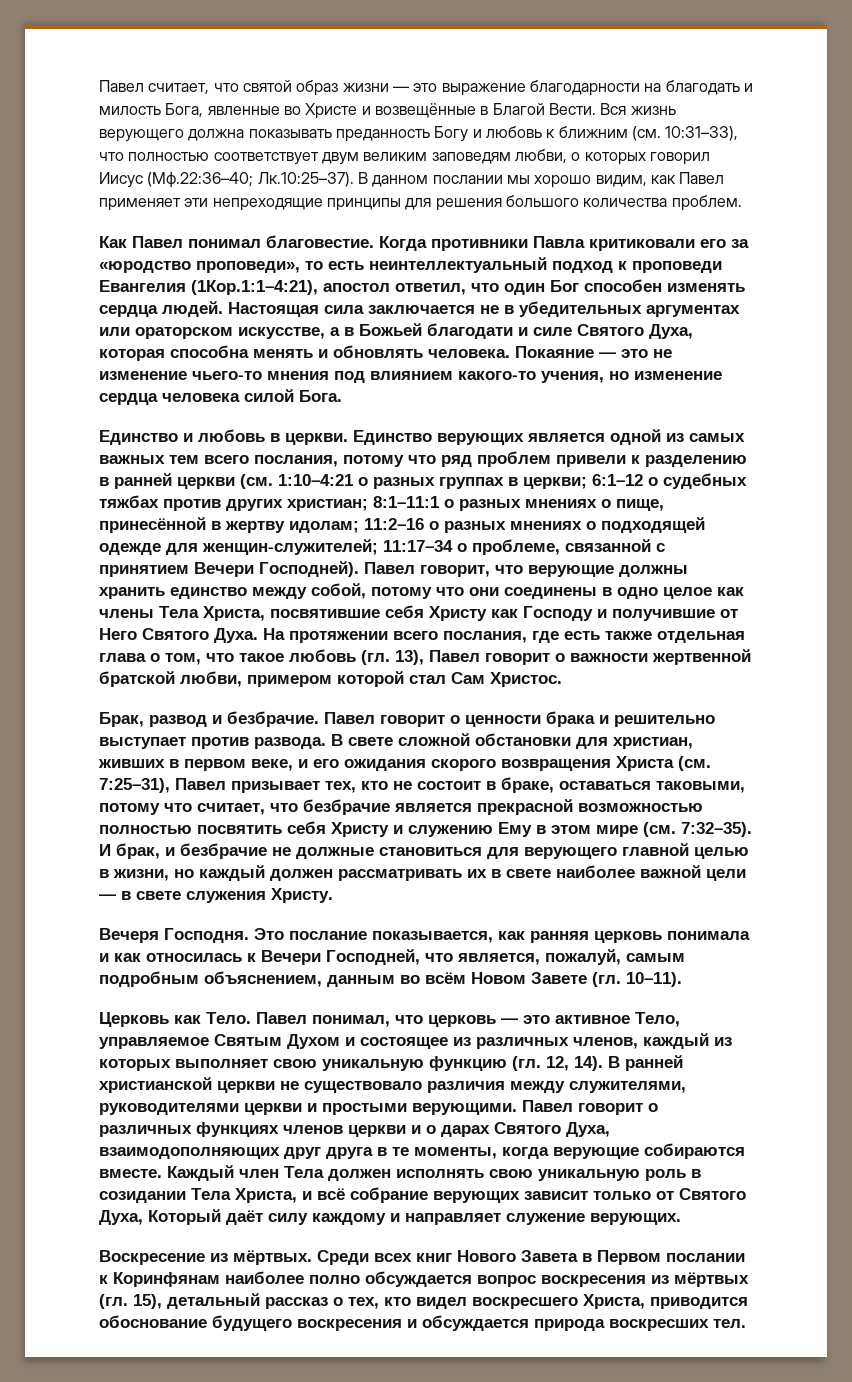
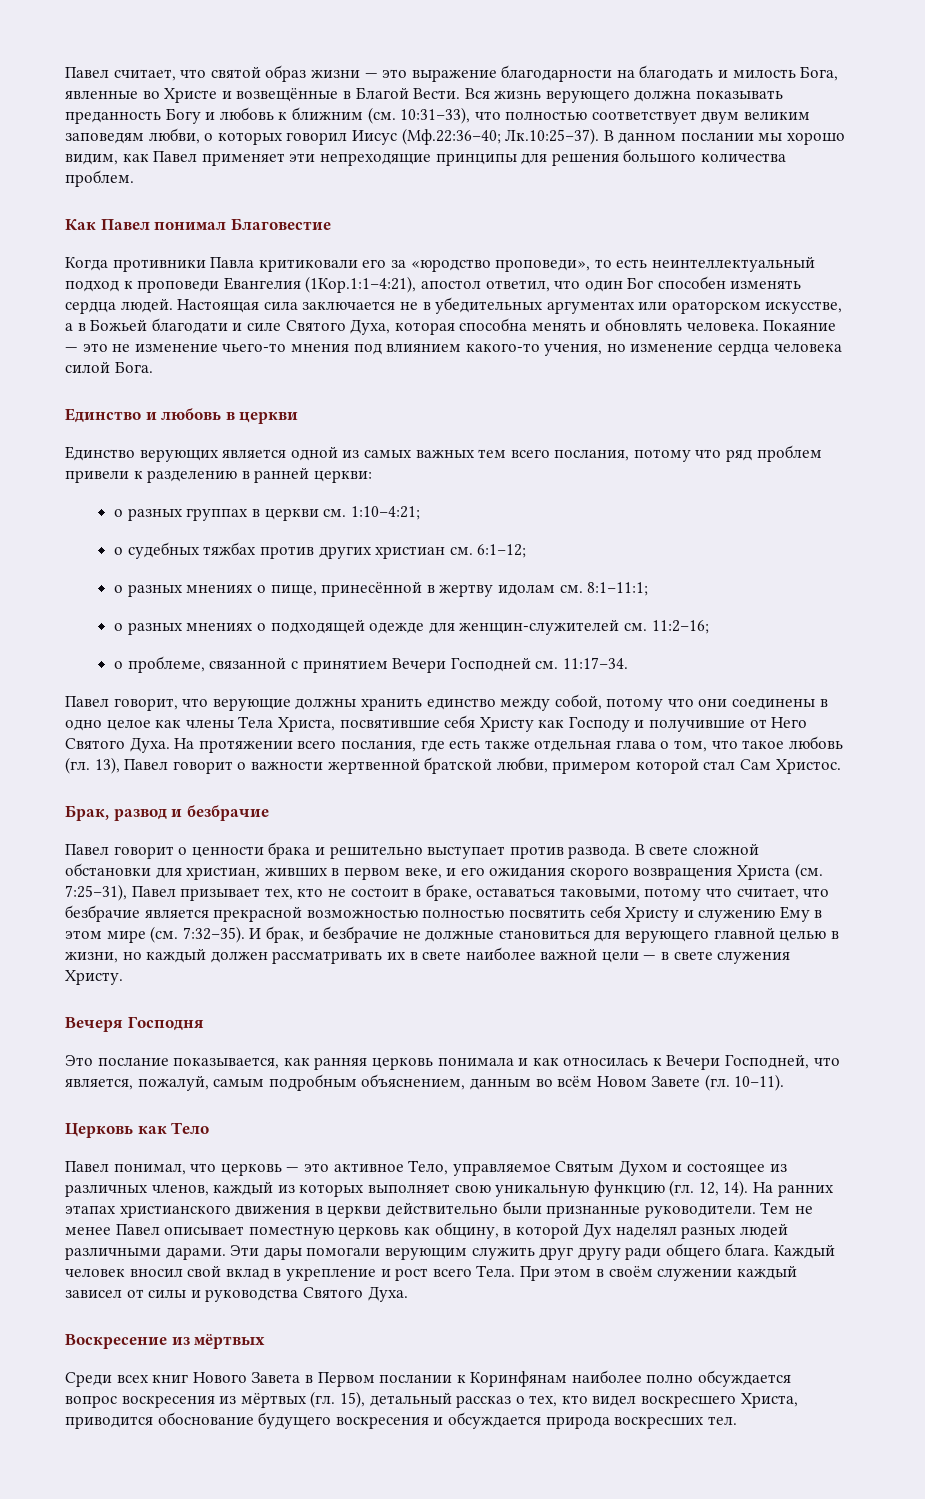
[266,235,374,248] благовестие. -> [230,218,331,230] Благовестие //
[285,433,348,445] церкви. -> [239,412,299,424] церкви //
[177,474,353,489] церкви (см. 1:10–4:21 -> [313,470,372,483] церкви: //
[523,474,643,489] церкви; 6:1–12 -> [264,506,420,521] церкви см. 1:10–4:21; //
[287,496,439,511] христиан; 8:1–11:1 -> [375,544,527,559] христиан см. 6:1–12; //
[289,518,424,533] идолам; 11:2–16 -> [497,582,649,596] идолам см. 8:1–11:1; //
[202,539,453,555] женщин-служителей; 11:17–34 -> [459,619,709,635] женщин-служителей см. 11:2–16; //
[259,561,359,577] Господней). -> [450,657,628,672] Господней см. 11:17–34. //
[227,711,319,727] безбрачие. -> [186,805,269,821] безбрачие //
[164,928,249,943] Господня. -> [127,1016,204,1031] Господня //
[206,1012,251,1024] Тело. -> [171,1122,210,1134] Тело //
[608,1055,683,1071] [99,1077,686,1093] [99,1100,658,1115] [99,1122,610,1137] [99,1143,745,1159] [99,1165,701,1181] [99,1187,746,1203] [99,1209,681,1225] В ранней христианской церкви не существовало различия между служителями, руководителями церкви и простыми верующими. Павел говорит о различных функциях членов церкви и о дарах Святого Духа, взаимодополняющих друг друга в те моменты, когда верующие собираются вместе. Каждый член Тела должен исполнять свою уникальную роль в созидании Тела Христа, и всё собрание верующих зависит только от Святого Духа, Который даёт силу каждому и направляет служение верующих. -> [753,1182,834,1197] [65,1201,813,1218] [65,1222,789,1239] [65,1243,836,1260] [65,1265,797,1281] [65,1286,408,1302] На ранних этапах христианского движения в церкви действительно были признанные руководители. Тем не менее Павел описывает поместную церковь как общину, в которой Дух наделял разных людей различными дарами. Эти дары помогали верующим служить друг другу ради общего блага. Каждый человек вносил свой вклад в укрепление и рост всего Тела. При этом в своём служении каждый зависел от силы и руководства Святого Духа.
[233,1250,312,1265] мёртвых. -> [194,1334,266,1349] мёртвых //

